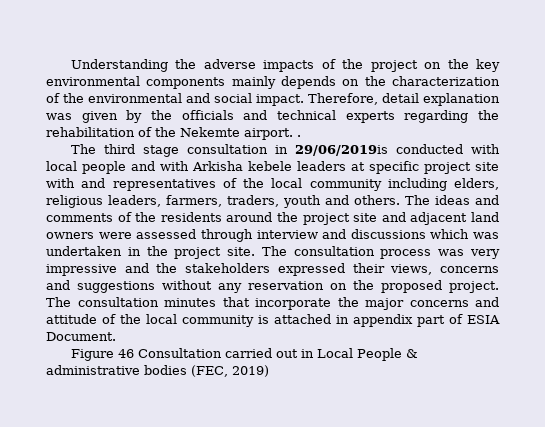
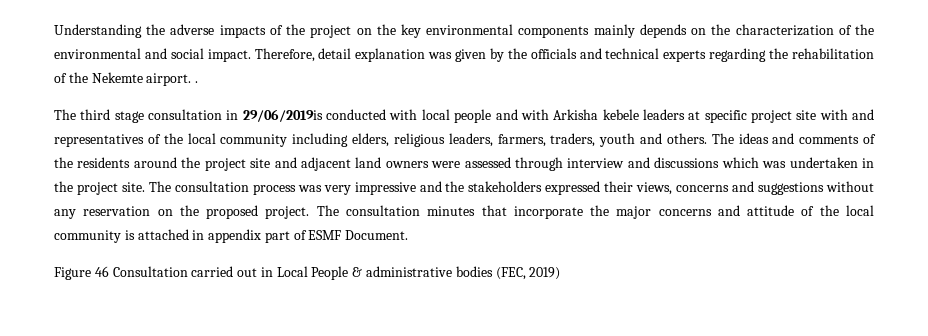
[467,315,500,324] ESIA -> [308,230,342,240] ESMF

